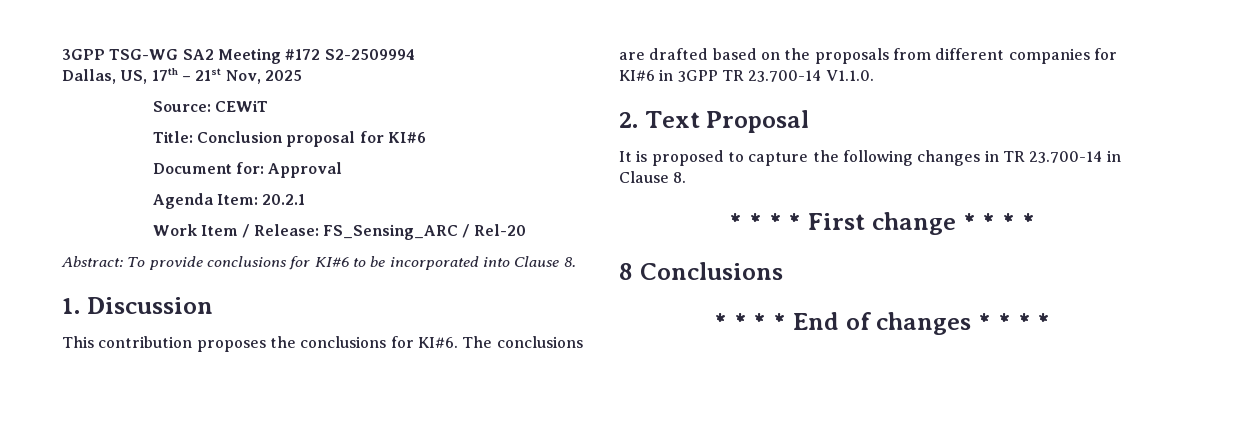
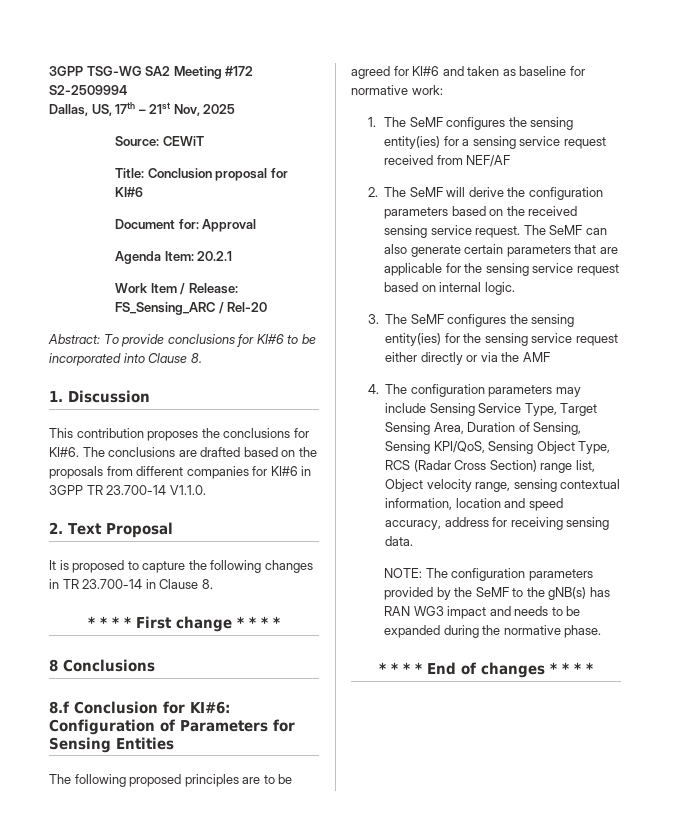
(783, 271) none -> [49,701,230,714] [49,719,295,735] [49,737,174,753] [49,774,293,787] [351,66,585,79] [351,85,443,95] [367,117,574,130] [384,136,606,149] [384,155,511,167] [367,187,603,200] [384,206,578,219] [384,225,607,238] [384,244,618,257] [384,263,619,276] [384,282,515,295] [367,314,575,327] [385,333,618,346] [385,352,550,365] [367,384,581,397] [385,403,598,416] [385,422,582,435] [385,441,611,454] [385,460,595,473] [385,479,621,492] [385,498,563,511] [385,517,610,530] [385,536,414,546] [384,568,593,581] [384,587,610,600] [384,606,581,619] [384,625,602,638] // 8.f Conclusion for KI#6: Configuration of Parameters for Sensing Entities // The following proposed principles are to be agreed for KI#6 and taken as baseline for normative work: // 1. The SeMF configures the sensing entity(ies) for a sensing service request received from NEF/AF // 2. The SeMF will derive the configuration parameters based on the received sensing service request. The SeMF can also generate certain parameters that are applicable for the sensing service request based on internal logic. // 3. The SeMF configures the sensing entity(ies) for the sensing service request either directly or via the AMF // 4. The configuration parameters may include Sensing Service Type, Target Sensing Area, Duration of Sensing, Sensing KPI/QoS, Sensing Object Type, RCS (Radar Cross Section) range list, Object velocity range, sensing contextual information, location and speed accuracy, address for receiving sensing data. // NOTE: The configuration parameters provided by the SeMF to the gNB(s) has RAN WG3 impact and needs to be expanded during the normative phase.

